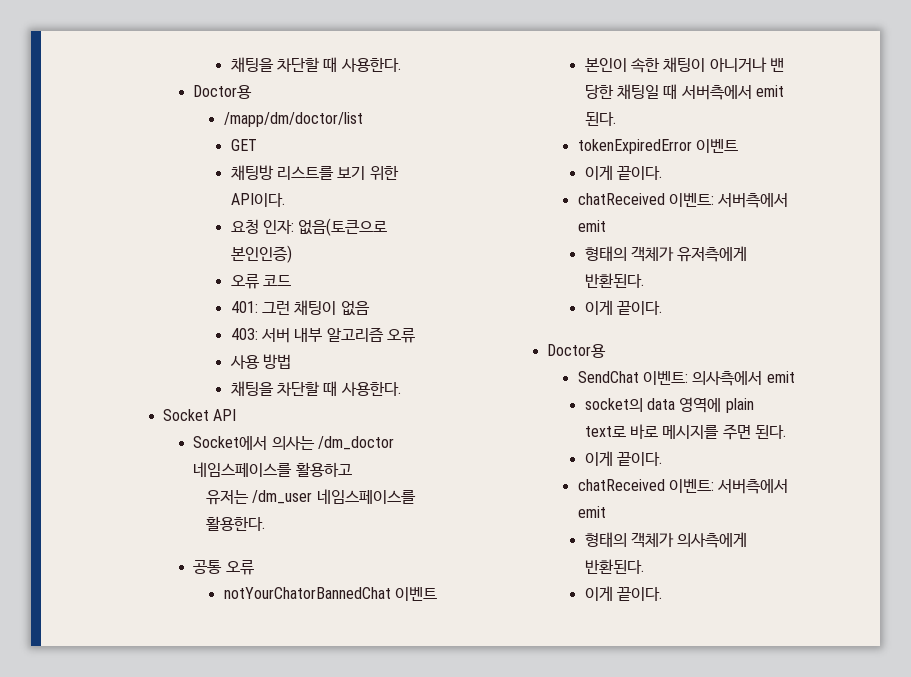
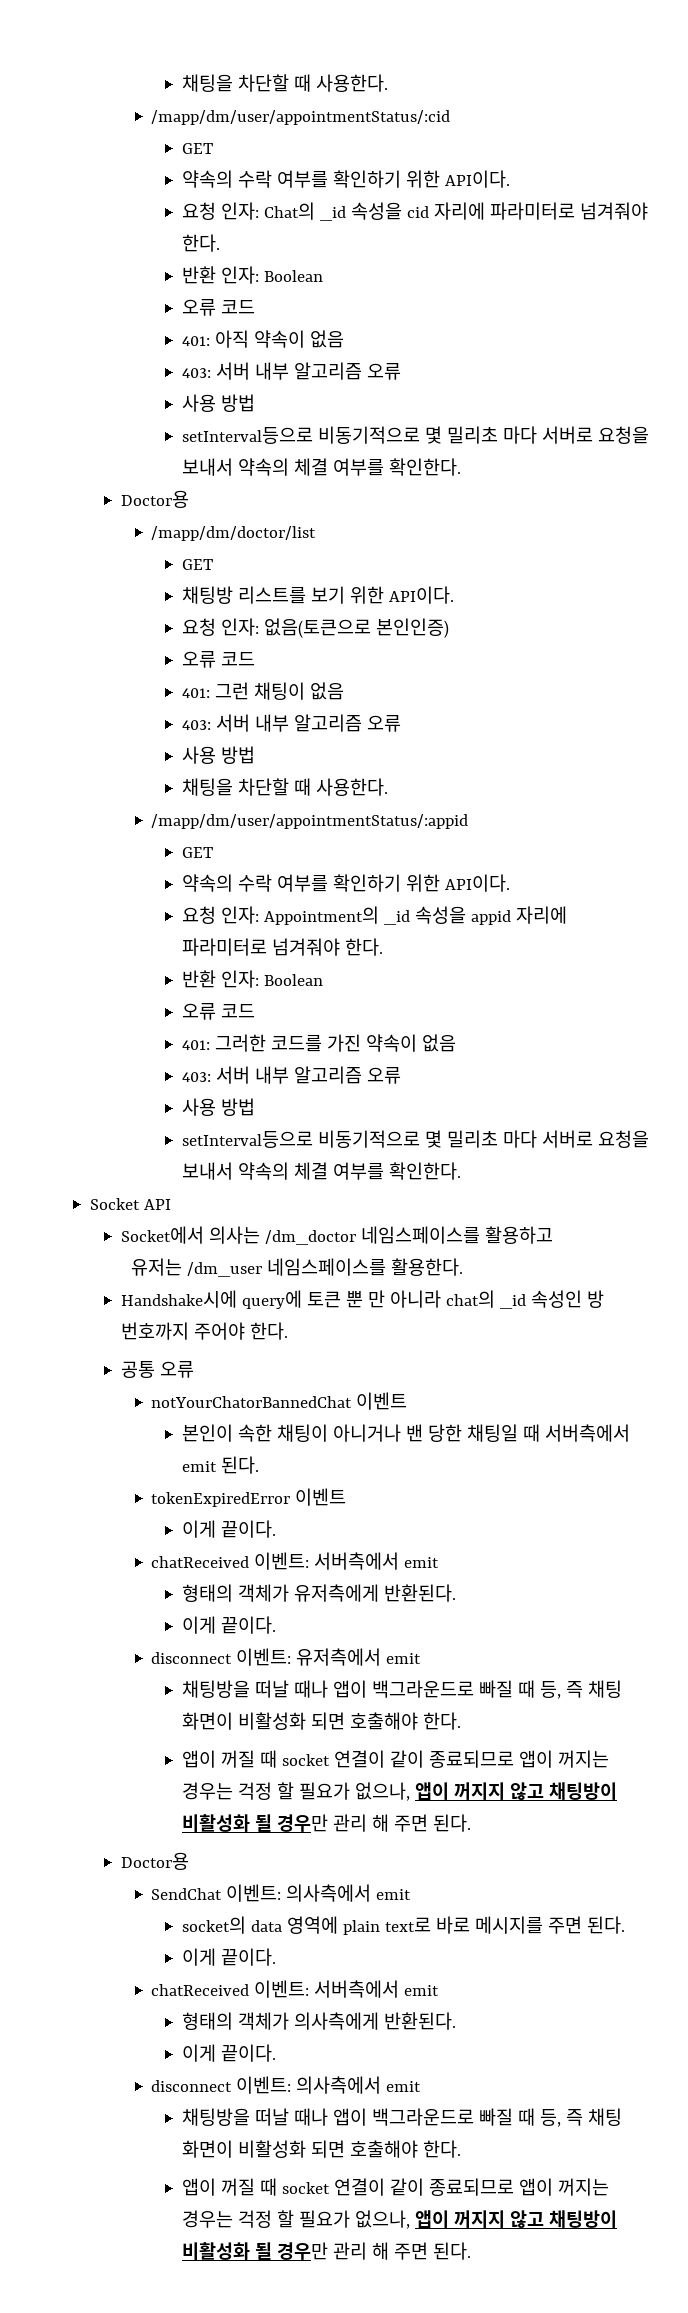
[230,57,401,72] 채팅을 차단할 때 사용한다. -> [181,74,388,92] [151,110,451,125] [181,143,213,154] [181,170,510,188] [181,202,648,221] [181,234,220,252] [181,266,323,284] [181,299,255,316] [181,330,344,348] [181,362,401,380] [181,394,255,412] [181,426,649,444] [181,458,461,476] 채팅을 차단할 때 사용한다. // /mapp/dm/user/appointmentStatus/:cid // GET // 약속의 수락 여부를 확인하기 위한 API이다. // 요청 인자: Chat의 _id 속성을 cid 자리에 파라미터로 넘겨줘야 한다. // 반환 인자: Boolean // 오류 코드 // 401: 아직 약속이 없음 // 403: 서버 내부 알고리즘 오류 // 사용 방법 // setInterval등으로 비동기적으로 몇 밀리초 마다 서버로 요청을 보내서 약속의 체결 여부를 확인한다.
(401, 388) none -> [151,814,469,829] [181,847,213,858] [181,874,510,892] [181,906,567,925] [181,938,383,956] [181,970,323,988] [181,1003,255,1020] [181,1034,456,1052] [181,1066,401,1084] [181,1098,255,1116] [181,1130,649,1148] [181,1162,461,1180] // /mapp/dm/user/appointmentStatus/:appid // GET // 약속의 수락 여부를 확인하기 위한 API이다. // 요청 인자: Appointment의 _id 속성을 appid 자리에 파라미터로 넘겨줘야 한다. // 반환 인자: Boolean // 오류 코드 // 401: 그러한 코드를 가진 약속이 없음 // 403: 서버 내부 알고리즘 오류 // 사용 방법 // setInterval등으로 비동기적으로 몇 밀리초 마다 서버로 요청을 보내서 약속의 체결 여부를 확인한다.
(266, 523) none -> [120,1290,604,1309] [120,1322,288,1340] // Handshake시에 query에 토큰 뿐 만 아니라 chat의 _id 속성인 방 번호까지 주어야 한다.
(663, 308) none -> [151,1648,422,1666] [181,1680,622,1699] [181,1712,461,1730] [181,1750,609,1768] [181,1782,617,1801] [181,1814,471,1832] // disconnect 이벤트: 유저측에서 emit // 채팅방을 떠날 때나 앱이 백그라운드로 빠질 때 등, 즉 채팅 화면이 비활성화 되면 호출해야 한다. // 앱이 꺼질 때 socket 연결이 같이 종료되므로 앱이 꺼지는 경우는 걱정 할 필요가 없으나, 앱이 꺼지지 않고 채팅방이 비활성화 될 경우만 관리 해 주면 된다.
(663, 594) none -> [151,2076,422,2094] [181,2108,622,2127] [181,2140,461,2158] [181,2178,609,2196] [181,2210,617,2229] [181,2242,471,2260] // disconnect 이벤트: 의사측에서 emit // 채팅방을 떠날 때나 앱이 백그라운드로 빠질 때 등, 즉 채팅 화면이 비활성화 되면 호출해야 한다. // 앱이 꺼질 때 socket 연결이 같이 종료되므로 앱이 꺼지는 경우는 걱정 할 필요가 없으나, 앱이 꺼지지 않고 채팅방이 비활성화 될 경우만 관리 해 주면 된다.

